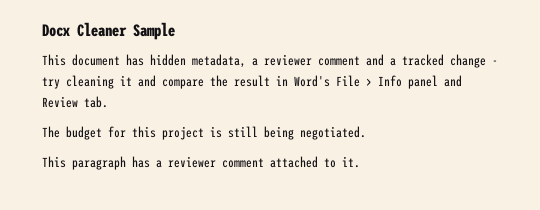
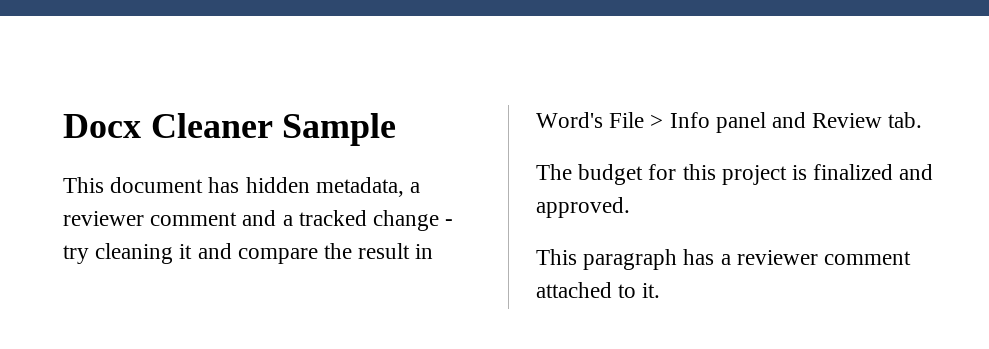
[228,126,366,140] still being negotiated. -> [813,164,934,180] [536,197,630,218] finalized and approved.

